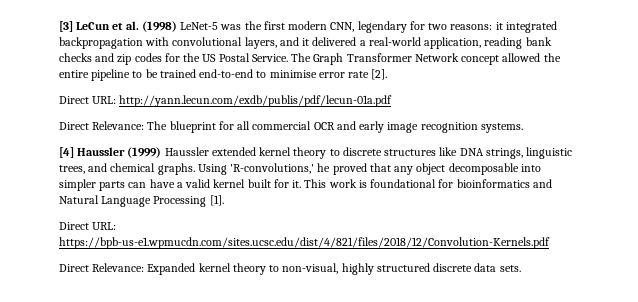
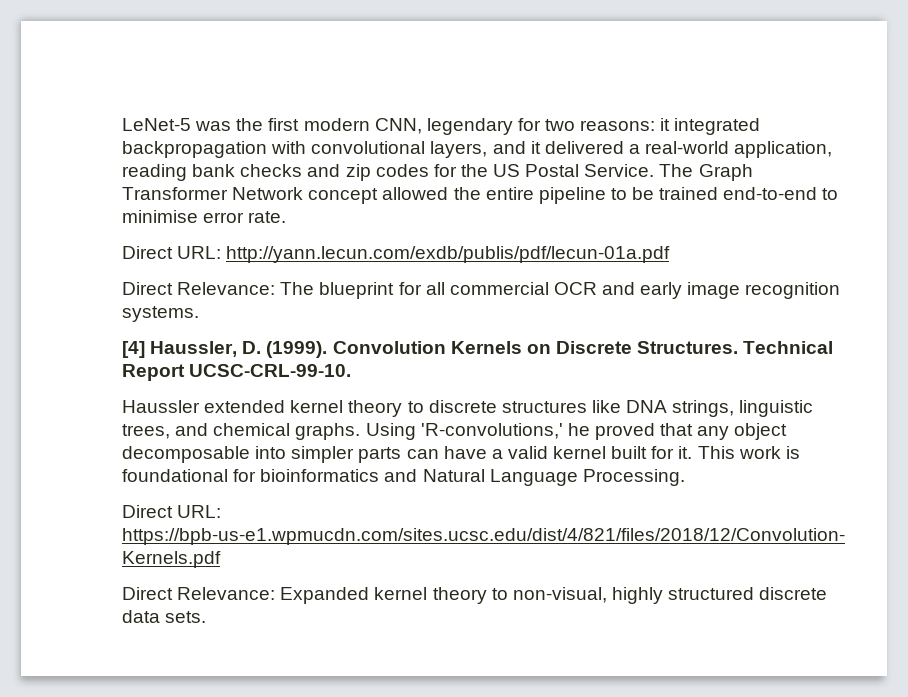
[59,21,177,32] [3] LeCun et al. (1998) -> (122, 124) none
[348,69,388,80] rate [2]. -> [248,211,287,223] rate.
[77,147,162,158] Haussler (1999) -> [150,341,834,358] [122,364,352,381] Haussler, D. (1999). Convolution Kernels on Discrete Structures. Technical Report UCSC-CRL-99-10. //
[153,195,224,207] Processing [1]. -> [582,469,685,486] Processing.

